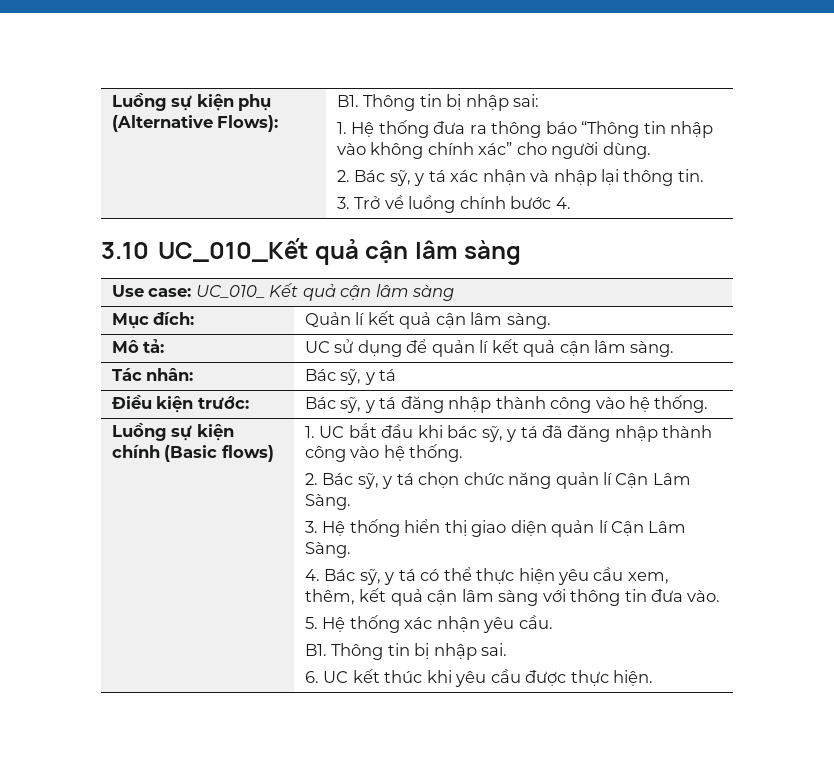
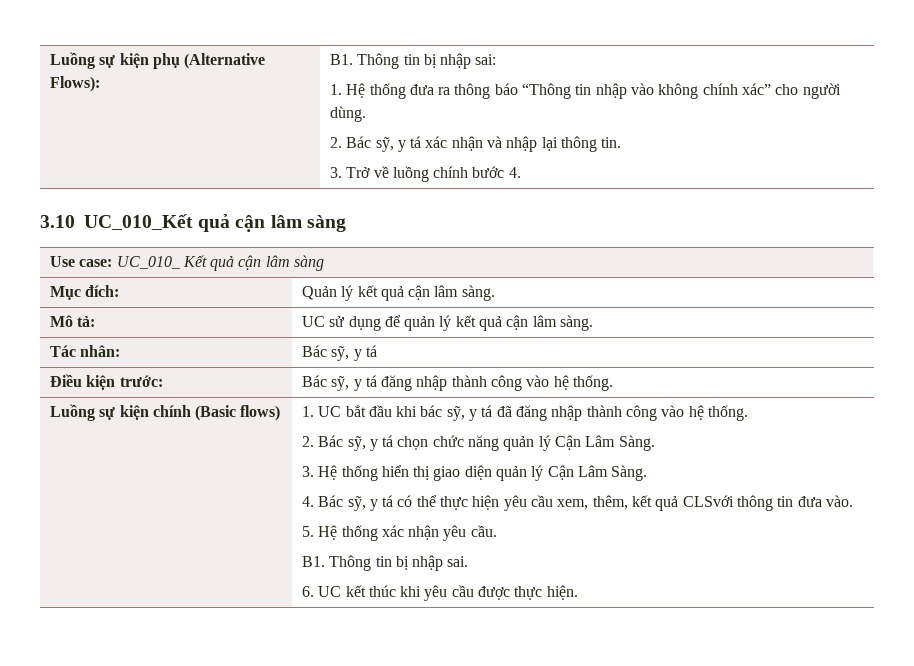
[355,312,365,325] lí -> [341,285,354,301] lý
[479,340,489,353] lí -> [439,315,452,331] lý
[603,472,613,485] lí -> [538,435,551,451] lý
[598,520,608,533] lí -> [531,465,544,481] lý
[427,589,566,606] cận lâm sàng với -> [682,495,734,507] CLSvới

